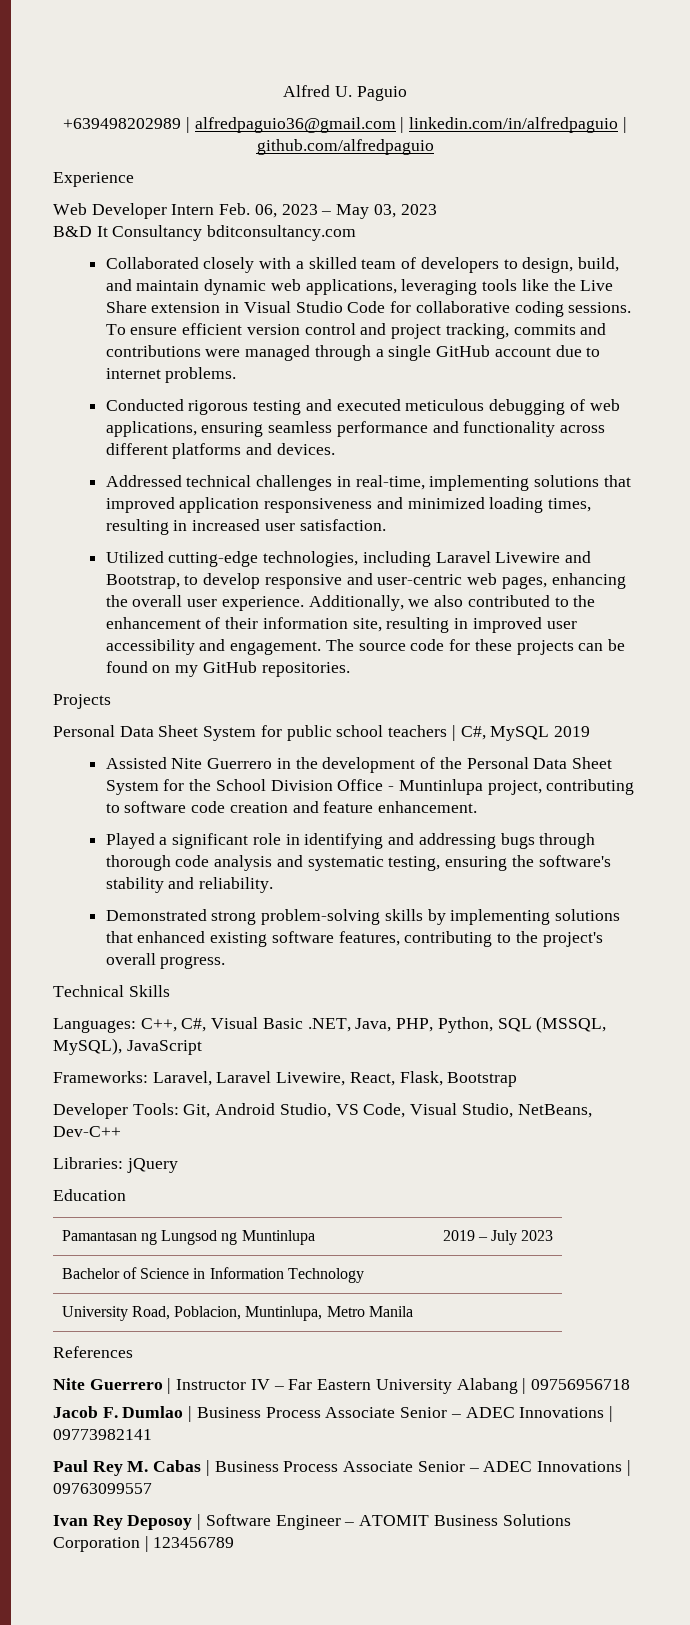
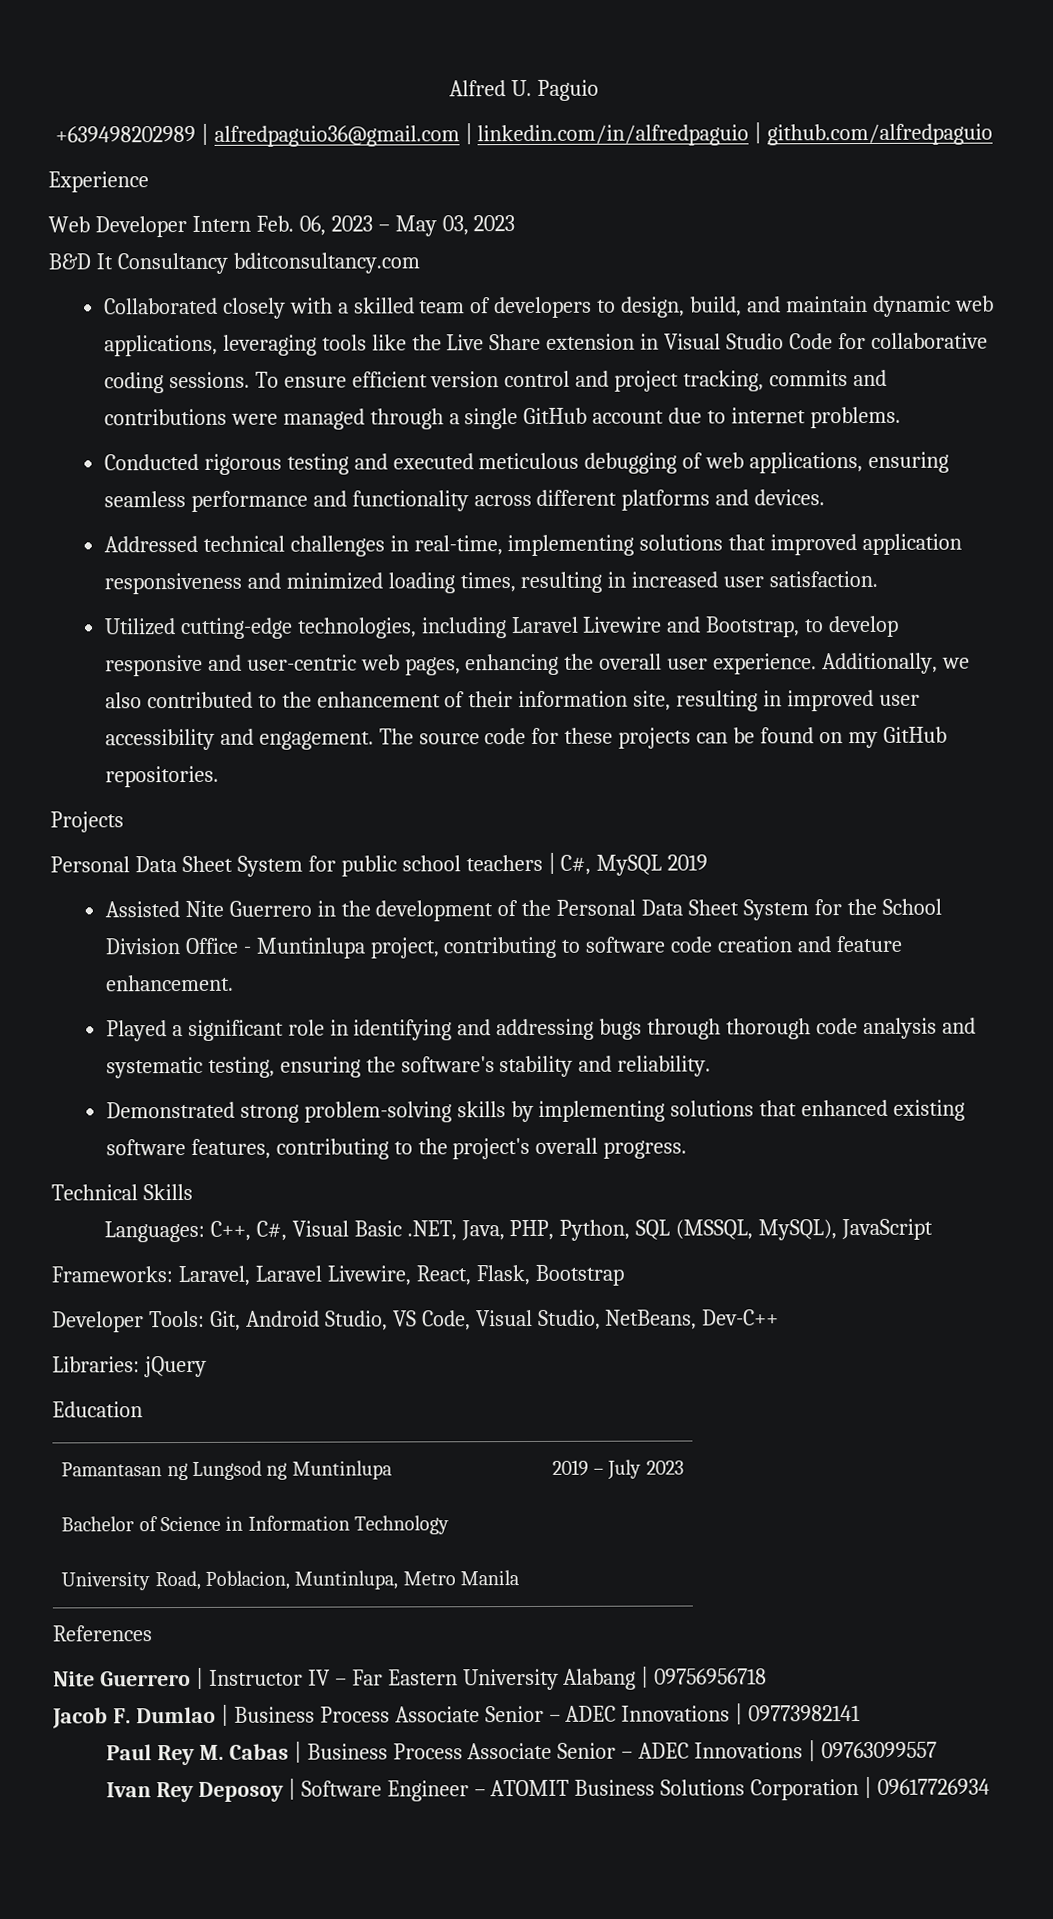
[153,1537,235,1548] 123456789 -> [877,1778,991,1795] 09617726934

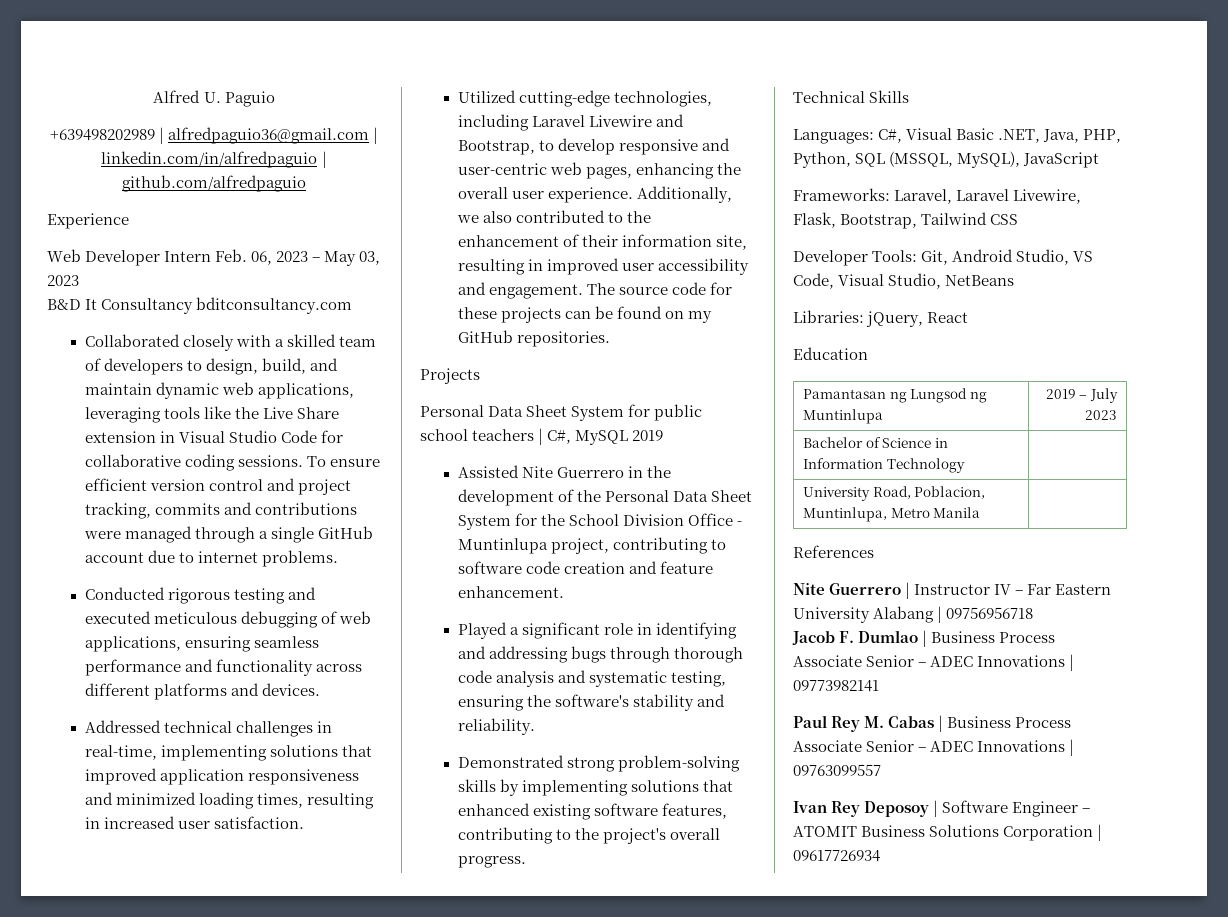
[209,1220,251,1241] C++, -> (874, 136) none
[415,1264,624,1286] React, Flask, Bootstrap -> [793,212,1019,229] Flask, Bootstrap, Tailwind CSS
[605,1309,780,1330] NetBeans, Dev-C++ -> [945,275,1015,286] NetBeans
[143,1355,207,1378] jQuery -> [866,311,969,327] jQuery, React

